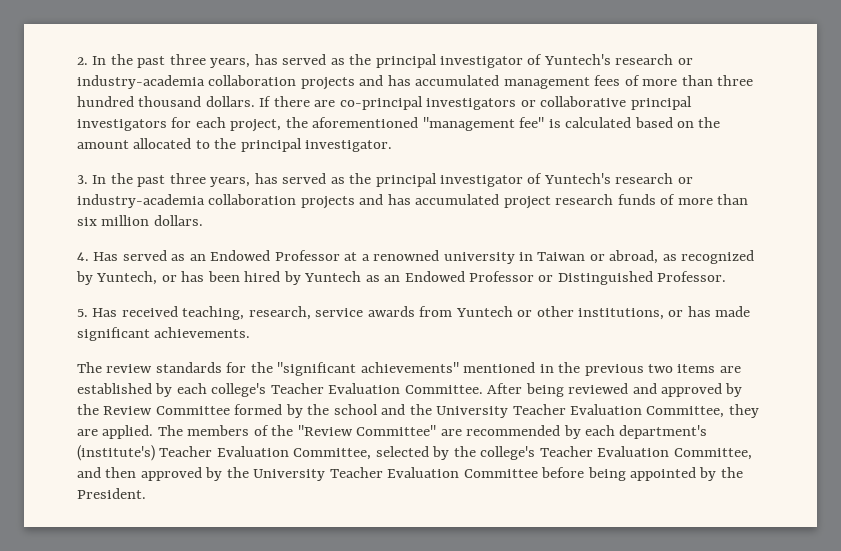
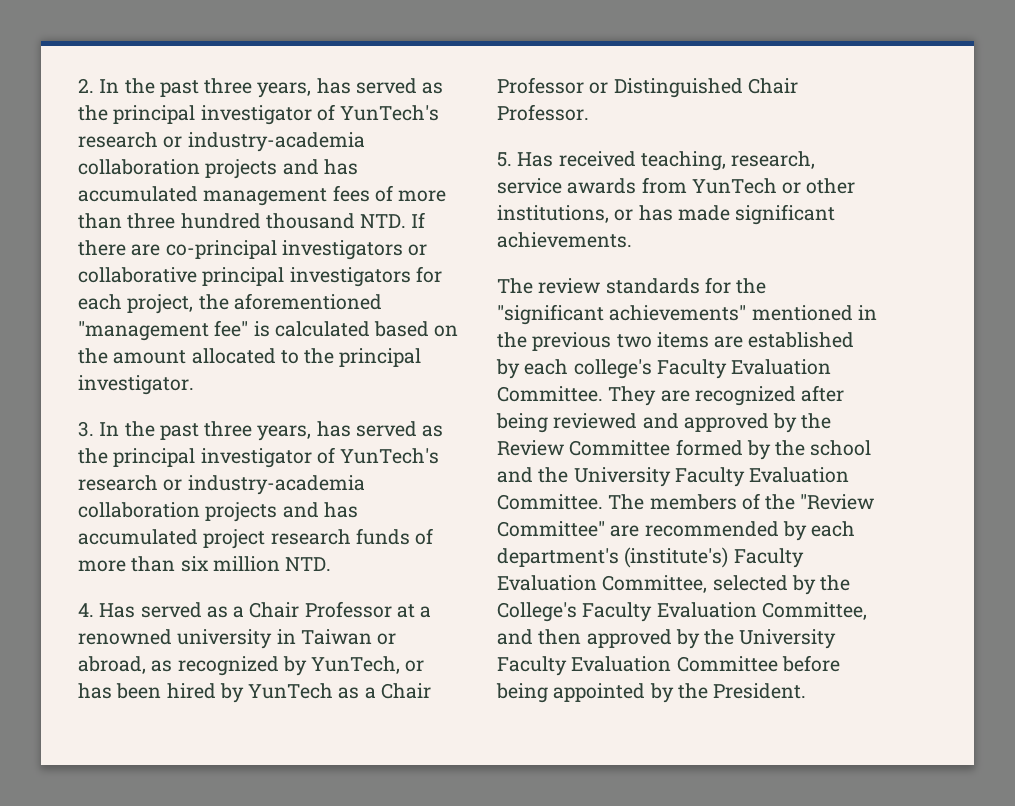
[543,54,611,65] Yuntech's -> [340,105,440,121] YunTech's
[205,96,255,107] dollars. -> [360,214,407,228] NTD.
[543,173,611,184] Yuntech's -> [340,448,440,464] YunTech's
[153,215,203,226] dollars. -> [285,557,332,571] NTD.
[189,250,271,261] an Endowed -> [233,602,300,618] a Chair
[96,271,158,285] Yuntech, -> [311,656,401,674] YunTech,
[304,271,465,282] Yuntech as an Endowed -> [248,683,431,699] YunTech as a Chair
(653, 278) none -> [747,78,798,94] Chair
[455,306,513,317] Yuntech -> [691,178,777,194] YunTech
[270,383,523,394] Teacher Evaluation Committee. After -> [656,359,832,379] [497,385,845,406] Faculty Evaluation Committee. They are recognized after
[512,404,759,418] [77,425,154,439] Teacher Evaluation Committee, they are applied. -> [674,467,850,487] [497,494,603,510] Faculty Evaluation Committee.
[159,446,213,457] Teacher -> [733,548,804,568] Faculty
[480,446,593,460] college's Teacher -> [497,602,653,622] College's Faculty
[329,467,383,478] Teacher -> [497,656,567,676] Faculty

